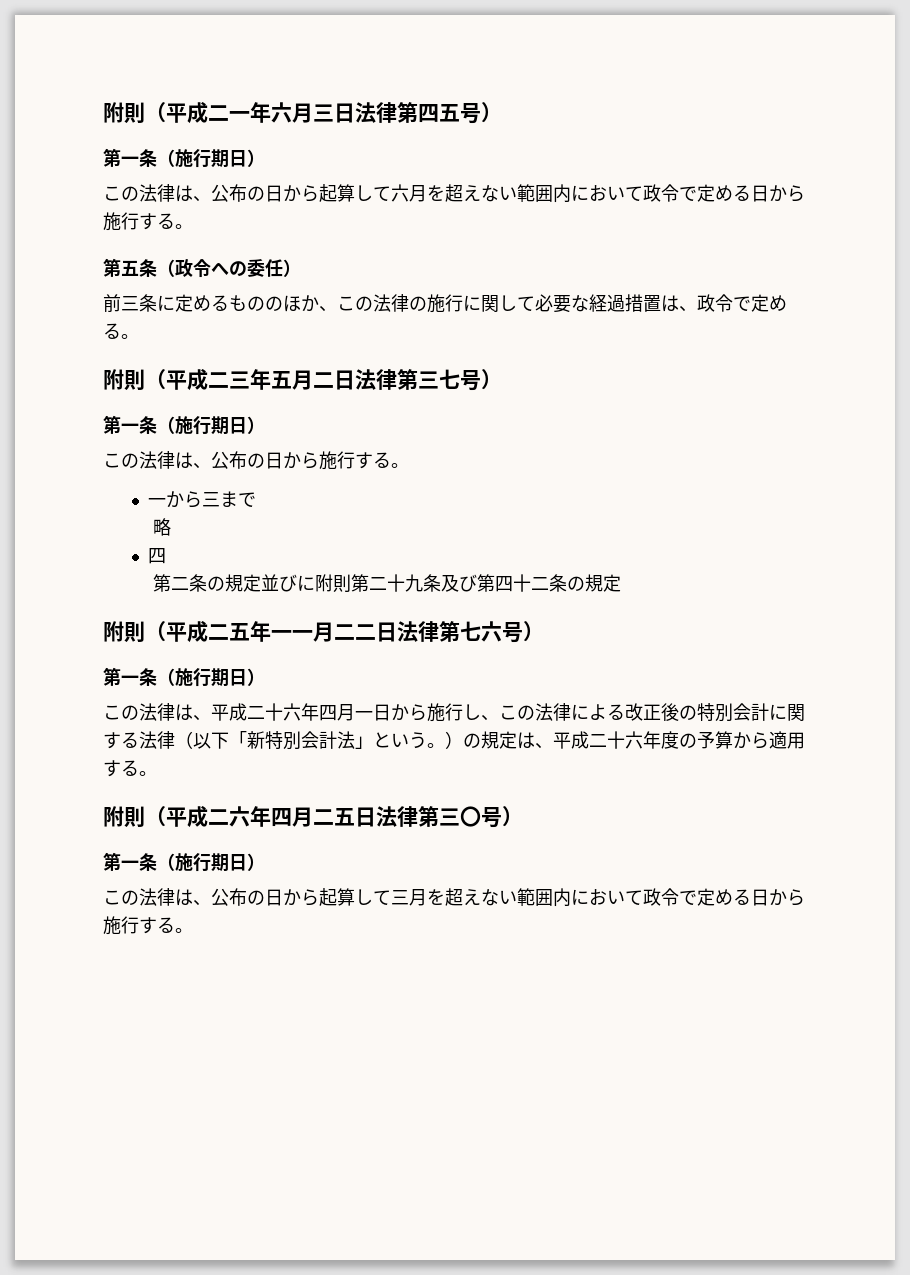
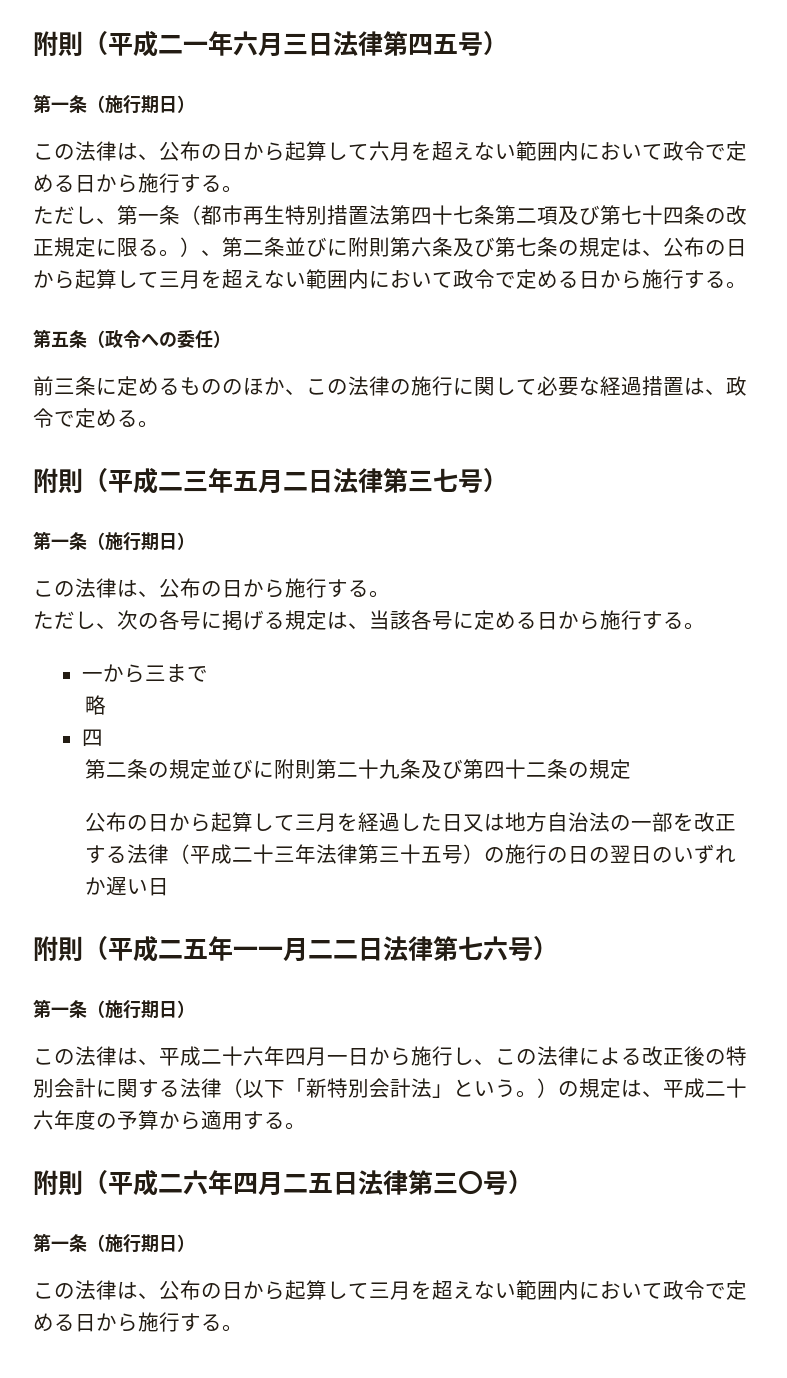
(193, 226) none -> [33,205,747,225] [33,237,747,257] [33,269,747,289] // ただし、第一条（都市再生特別措置法第四十七条第二項及び第七十四条の改正規定に限る。）、第二条並びに附則第六条及び第七条の規定は、公布の日から起算して三月を超えない範囲内において政令で定める日から施行する。
(409, 465) none -> [33,610,705,631] // ただし、次の各号に掲げる規定は、当該各号に定める日から施行する。
(622, 583) none -> [85,812,737,832] [85,844,737,864] [85,876,170,896] // 公布の日から起算して三月を経過した日又は地方自治法の一部を改正する法律（平成二十三年法律第三十五号）の施行の日の翌日のいずれか遅い日

